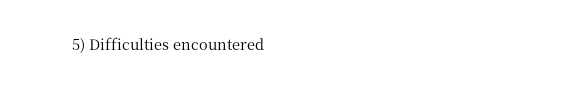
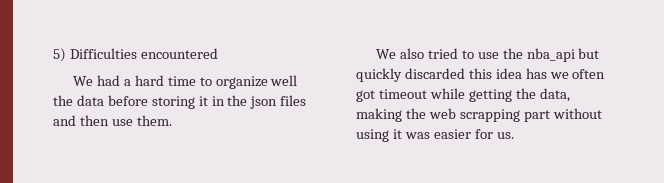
(264, 44) none -> [73,75,298,89] [53,95,307,109] [53,115,172,126] [376,48,600,62] [356,68,606,82] [356,88,570,102] [356,108,602,122] [356,129,514,142] // We had a hard time to organize well the data before storing it in the json files and then use them. // We also tried to use the nba_api but quickly discarded this idea has we often got timeout while getting the data, making the web scrapping part without using it was easier for us.

